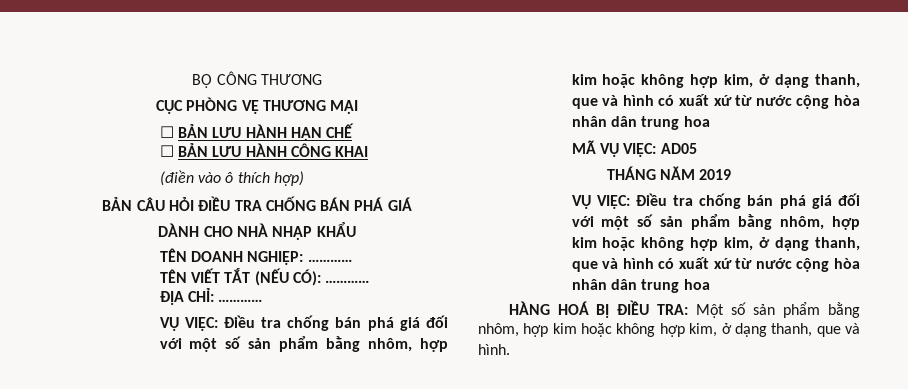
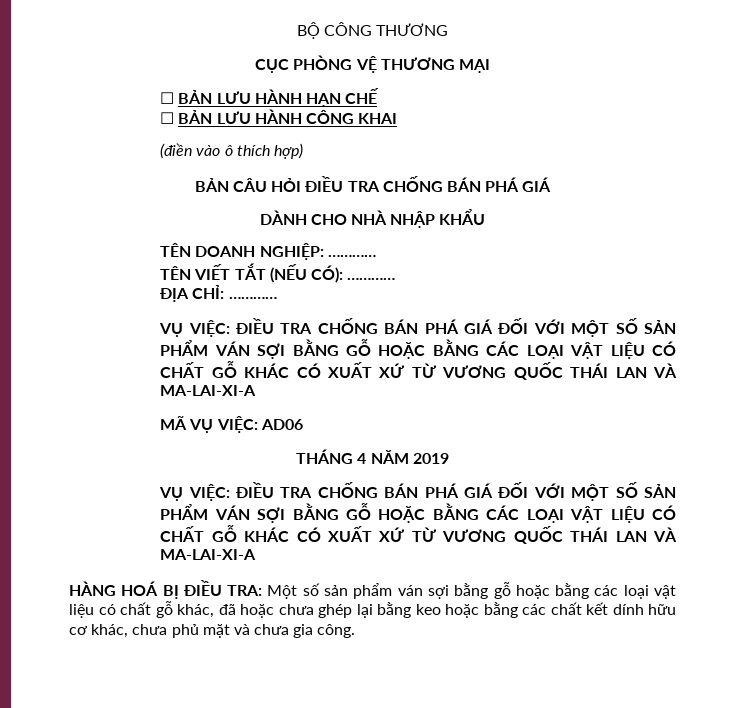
[223,315,449,331] [159,336,449,352] [571,74,860,88] [571,94,860,109] [571,116,710,130] Điều tra chống bán phá giá đối với một số sản phẩm bằng nhôm, hợp kim hoặc không hợp kim, ở dạng thanh, que và hình có xuất xứ từ nước cộng hòa nhân dân trung hoa -> [235,318,676,337] [160,339,676,359] [160,361,677,380] [160,385,257,396] ĐIỀU TRA CHỐNG BÁN PHÁ GIÁ ĐỐI VỚI MỘT SỐ SẢN PHẨM VÁN SỢI BẰNG GỖ HOẶC BẰNG CÁC LOẠI VẬT LIỆU CÓ CHẤT GỖ KHÁC CÓ XUẤT XỨ TỪ VƯƠNG QUỐC THÁI LAN VÀ MA-LAI-XI-A
[660,143,697,154] AD05 -> [260,419,303,430] AD06
(656, 173) none -> [357,453,367,464] 4
[635,193,861,209] [571,214,860,230] [571,237,860,251] [571,257,860,272] [571,279,710,293] Điều tra chống bán phá giá đối với một số sản phẩm bằng nhôm, hợp kim hoặc không hợp kim, ở dạng thanh, que và hình có xuất xứ từ nước cộng hòa nhân dân trung hoa -> [235,482,676,501] [160,503,676,523] [160,525,677,544] [160,549,257,560] ĐIỀU TRA CHỐNG BÁN PHÁ GIÁ ĐỐI VỚI MỘT SỐ SẢN PHẨM VÁN SỢI BẰNG GỖ HOẶC BẰNG CÁC LOẠI VẬT LIỆU CÓ CHẤT GỖ KHÁC CÓ XUẤT XỨ TỪ VƯƠNG QUỐC THÁI LAN VÀ MA-LAI-XI-A
[828,302,860,318] [478,323,860,337] [478,344,510,355] bằng nhôm, hợp kim hoặc không hợp kim, ở dạng thanh, que và hình. -> [397,582,676,599] [69,601,676,618] [69,624,356,638] ván sợi bằng gỗ hoặc bằng các loại vật liệu có chất gỗ khác, đã hoặc chưa ghép lại bằng keo hoặc bằng các chất kết dính hữu cơ khác, chưa phủ mặt và chưa gia công.

